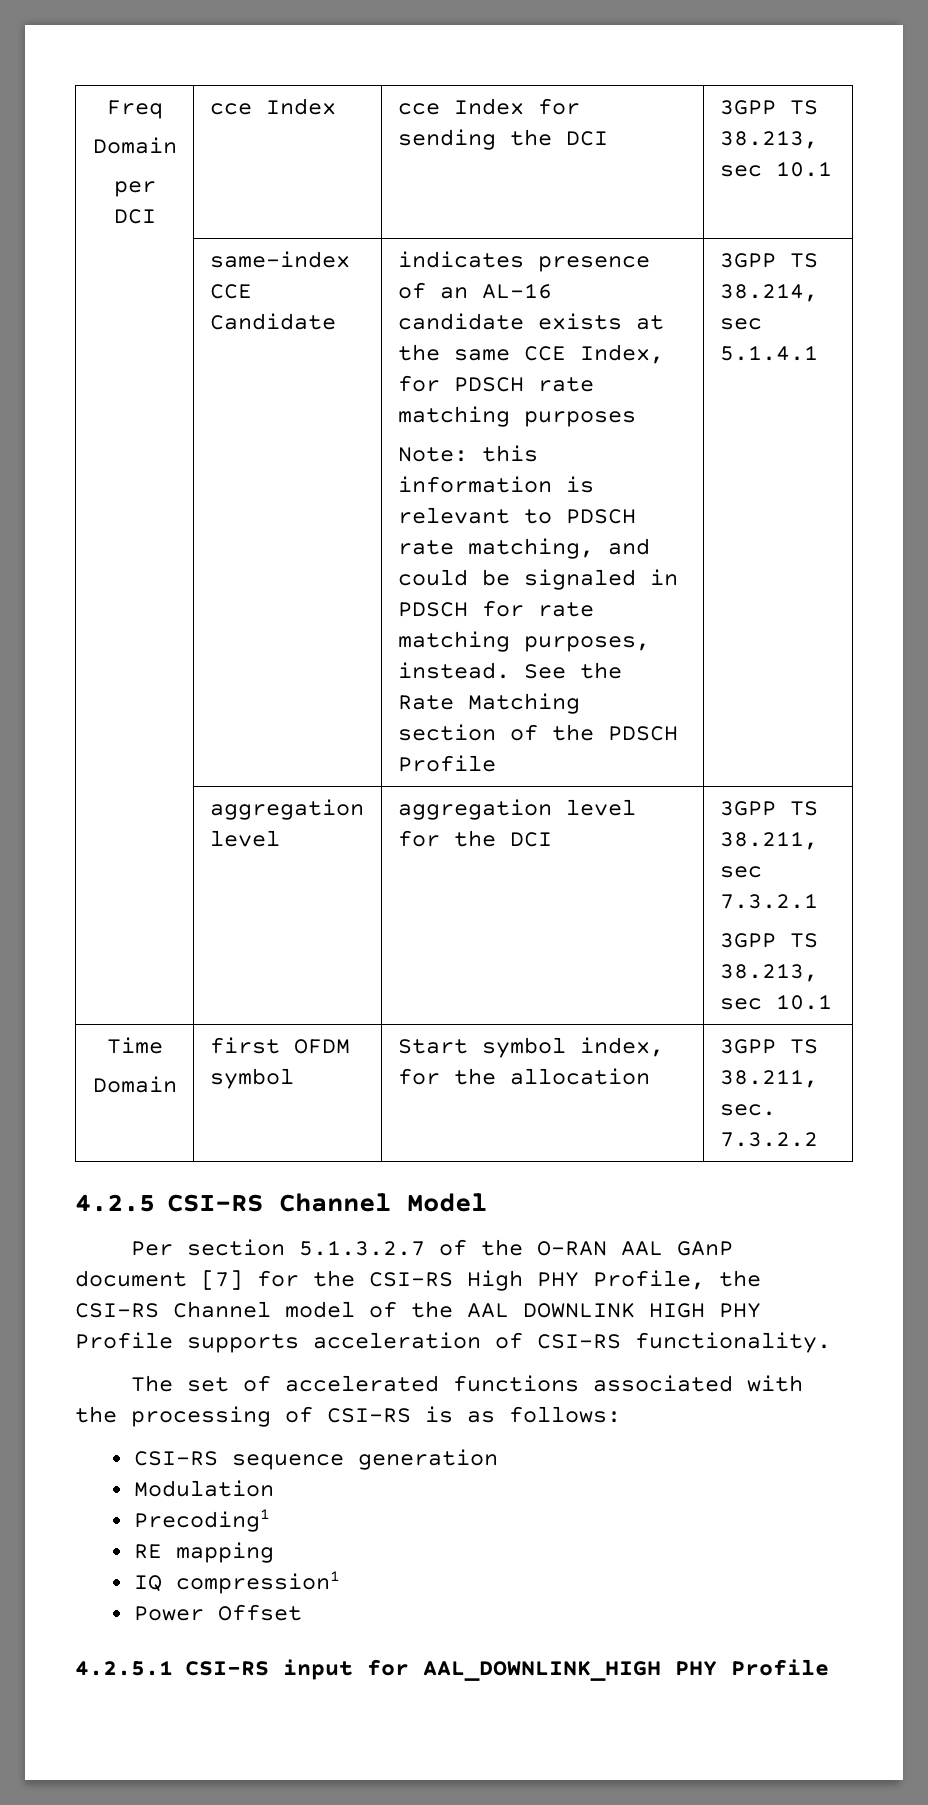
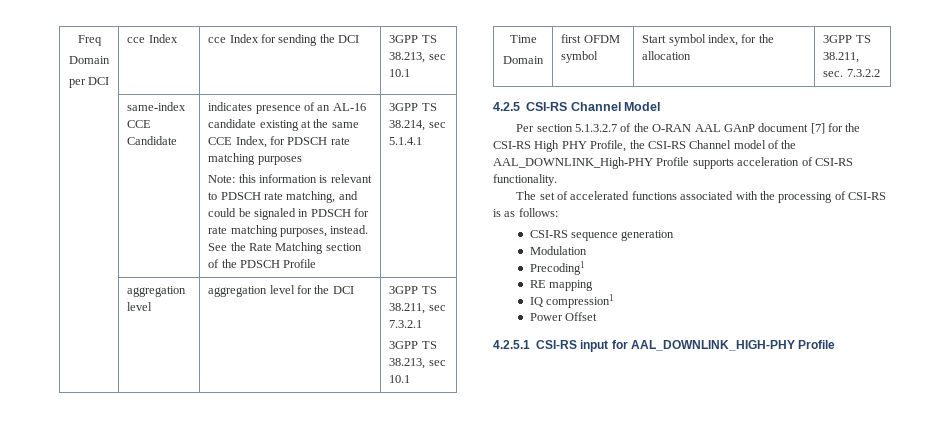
[537,313,622,330] exists -> [259,120,299,131] existing
[467,1303,761,1318] AAL DOWNLINK HIGH PHY -> [493,157,653,169] AAL_DOWNLINK_High-PHY
[422,1660,717,1681] AAL_DOWNLINK_HIGH PHY -> [630,340,795,351] AAL_DOWNLINK_HIGH-PHY

